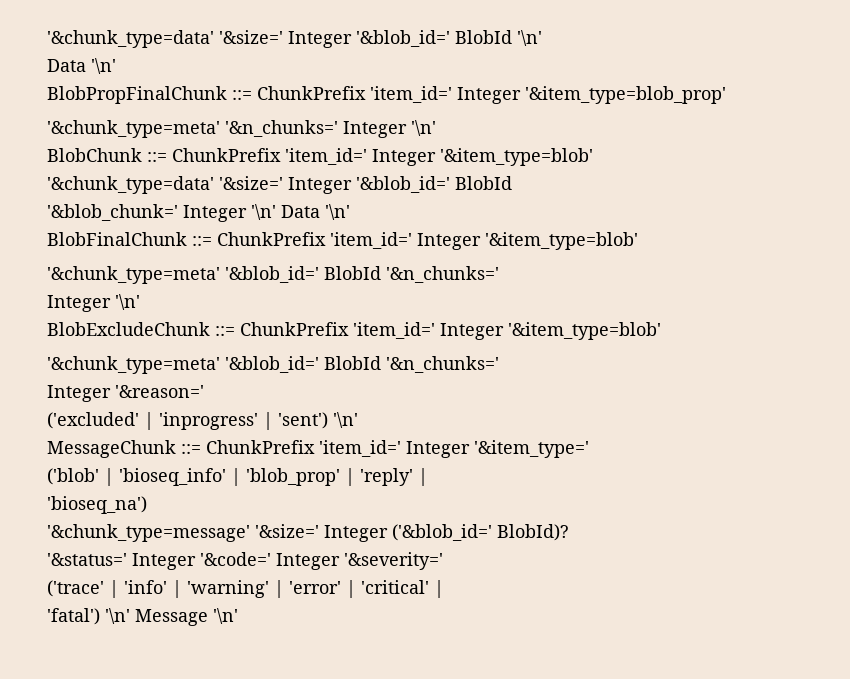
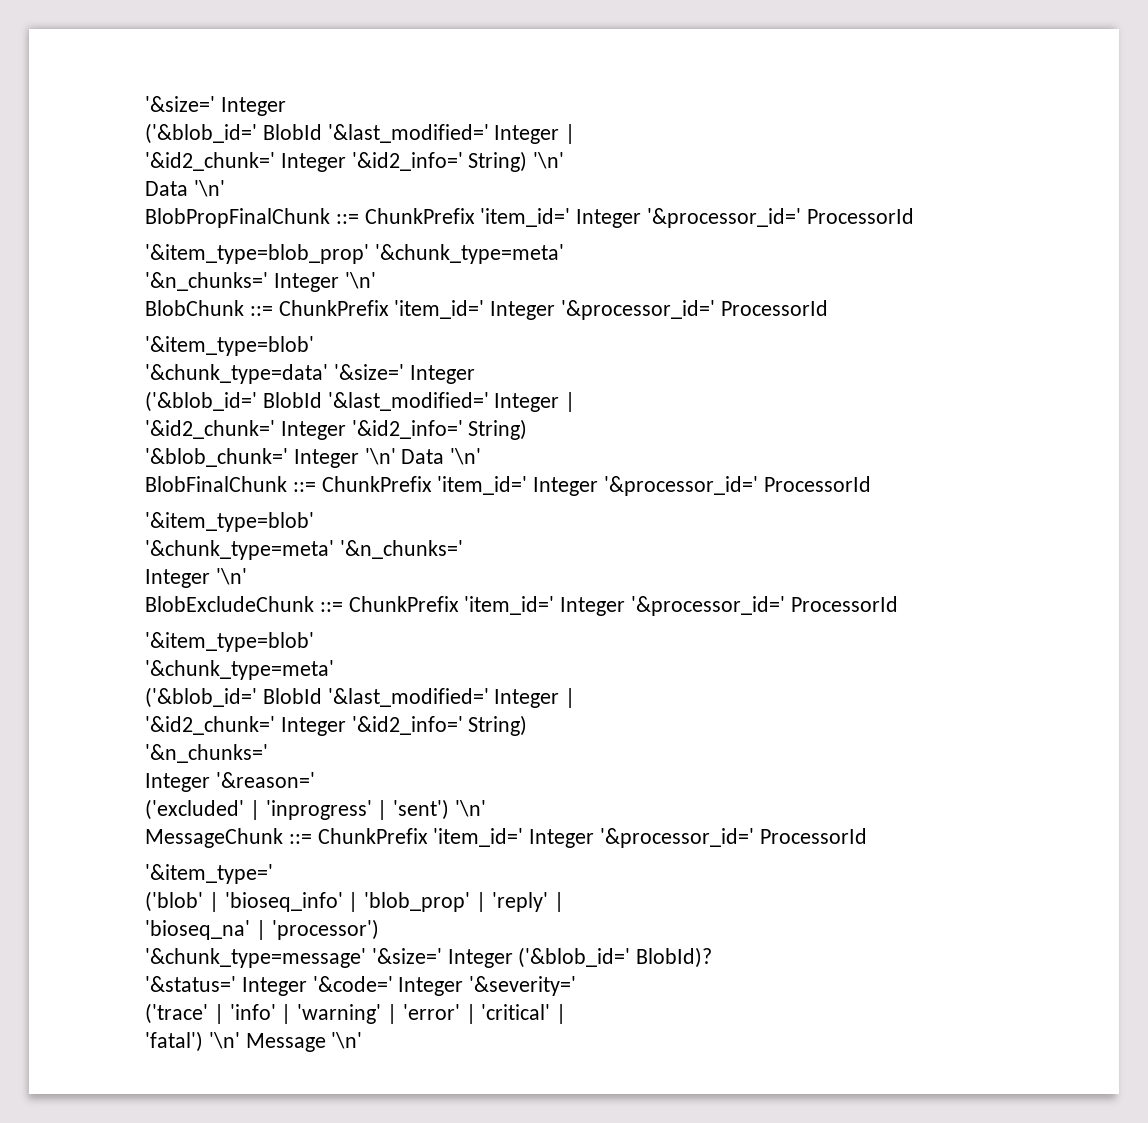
[47,30,512,48] '&chunk_type=data' '&size=' Integer '&blob_id=' BlobId -> [145,96,286,116] [145,123,576,144] [145,151,528,172] '&size=' Integer // ('&blob_id=' BlobId '&last_modified=' Integer | // '&id2_chunk=' Integer '&id2_info=' String)
(521, 95) none -> [647,208,914,228] '&processor_id=' ProcessorId //
[47,120,220,138] // '&chunk_type=meta' -> [374,244,564,264] '&chunk_type=meta' //
(436, 157) none -> [561,300,828,320] '&processor_id=' ProcessorId //
[356,176,512,193] '&blob_id=' BlobId -> [145,391,576,412] [145,419,528,440] // ('&blob_id=' BlobId '&last_modified=' Integer | // '&id2_chunk=' Integer '&id2_info=' String)
[485,232,638,250] [47,266,381,284] '&item_type=blob' // '&chunk_type=meta' '&blob_id=' BlobId -> [604,476,871,496] [145,512,314,532] [145,540,334,560] '&processor_id=' ProcessorId // '&item_type=blob' // '&chunk_type=meta'
[508,322,661,340] [47,356,381,374] '&item_type=blob' // '&chunk_type=meta' '&blob_id=' BlobId -> [631,596,898,616] [145,632,314,652] [145,660,334,680] [145,687,576,708] [145,715,528,736] '&processor_id=' ProcessorId // '&item_type=blob' // '&chunk_type=meta' // ('&blob_id=' BlobId '&last_modified=' Integer | // '&id2_chunk=' Integer '&id2_info=' String) //
(470, 449) none -> [600,828,867,848] '&processor_id=' ProcessorId //
[47,496,147,514] 'bioseq_na') -> [145,919,379,940] 'bioseq_na' | 'processor')

